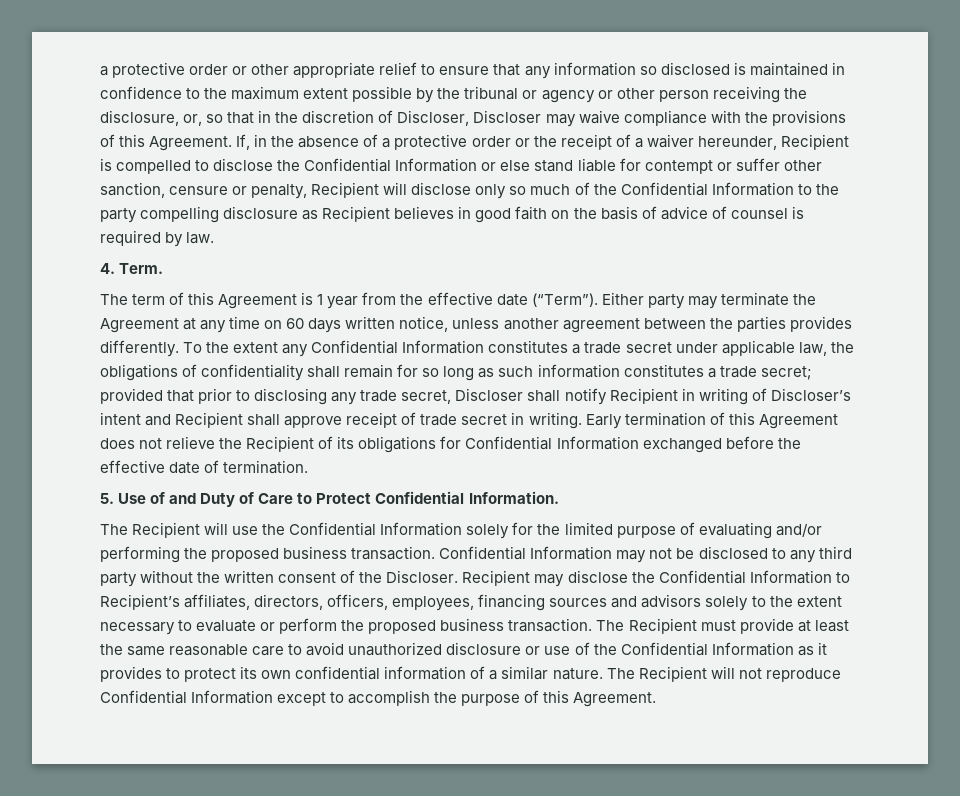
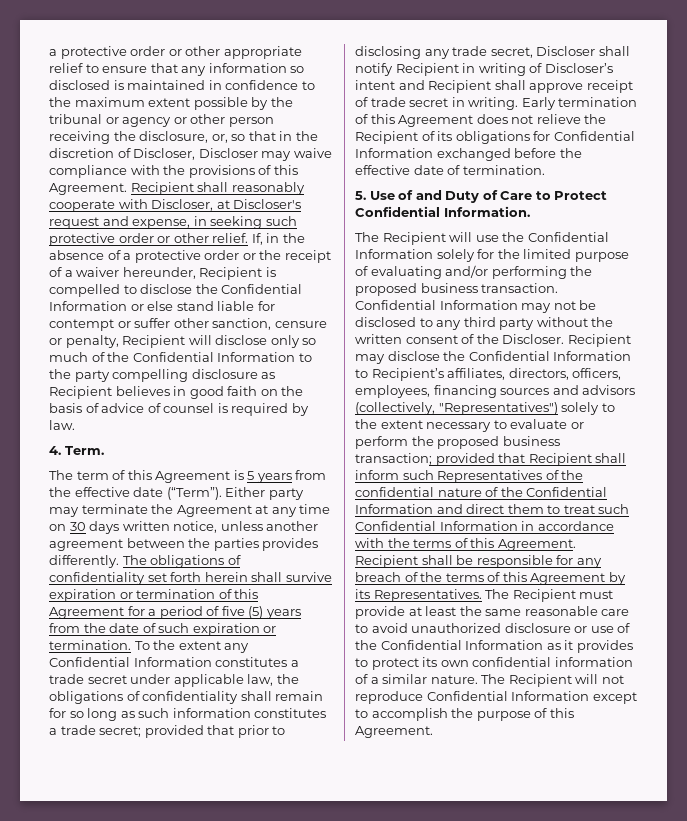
(233, 143) none -> [130,182,305,195] [49,199,302,212] [49,216,297,229] [49,233,249,246] Recipient shall reasonably cooperate with Discloser, at Discloser's request and expense, in seeking such protective order or other relief.
[317,294,359,309] 1 year -> [247,471,292,483] 5 years
[286,318,305,329] 60 -> [69,522,86,531] 30
(179, 348) none -> [122,555,241,568] [49,572,332,585] [49,589,259,602] [49,606,301,619] [49,623,277,636] [49,640,131,650] The obligations of confidentiality set forth herein shall survive expiration or termination of this Agreement for a period of five (5) years from the date of such expiration or termination.
(702, 601) none -> [355,402,558,415] (collectively, "Representatives")
[508,618,593,632] transaction. -> [355,453,627,466] [355,470,584,483] [355,487,608,497] [355,504,630,514] [355,521,614,531] [355,538,576,551] [355,555,602,568] [355,572,626,585] [355,589,482,602] transaction; provided that Recipient shall inform such Representatives of the confidential nature of the Confidential Information and direct them to treat such Confidential Information in accordance with the terms of this Agreement. Recipient shall be responsible for any breach of the terms of this Agreement by its Representatives.

